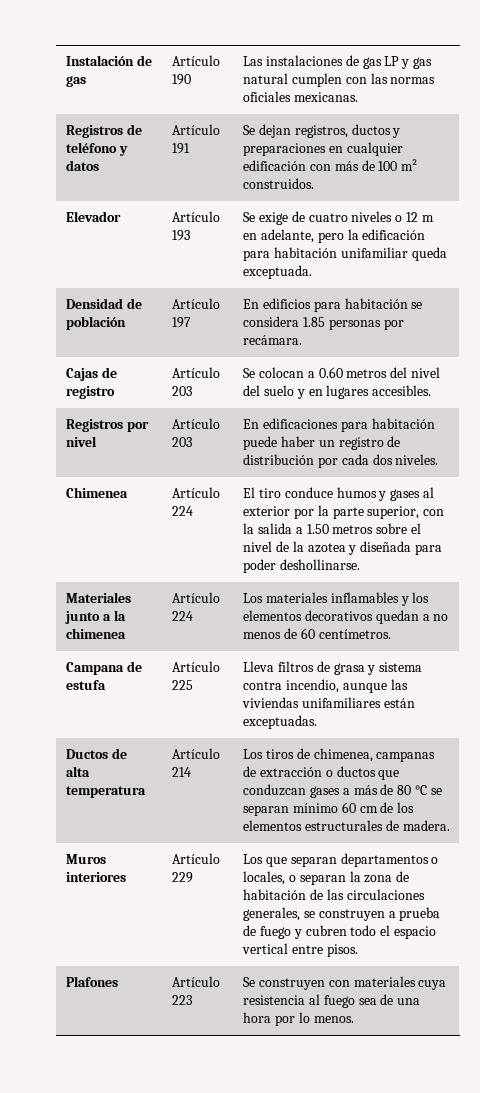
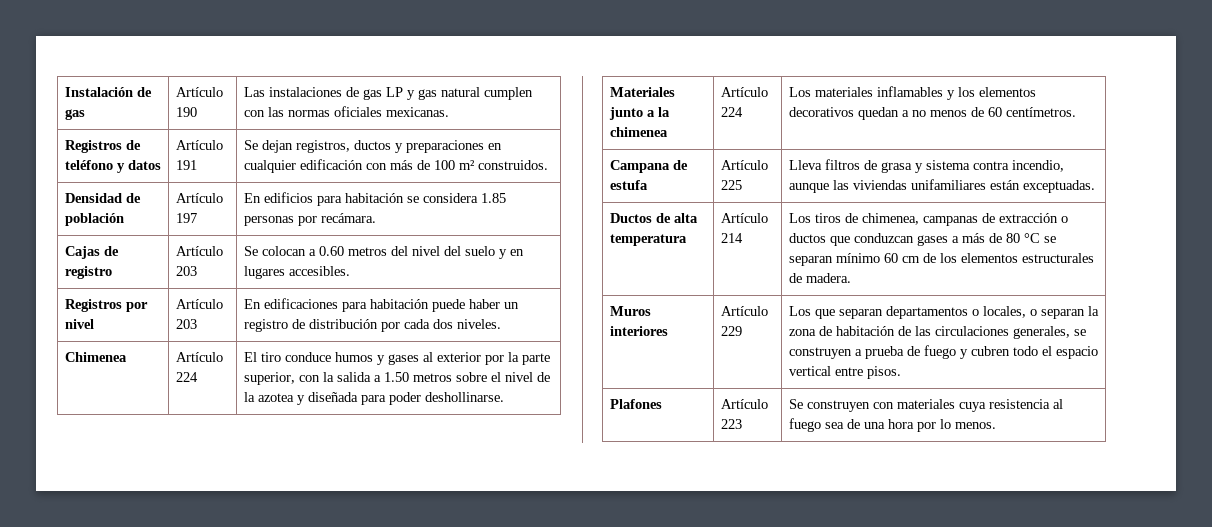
[66,211,122,222] [172,211,221,222] [172,230,191,241] [243,211,434,225] [243,229,426,243] [243,247,447,261] [243,265,313,279] // Elevador | Artículo 193 | Se exige de cuatro niveles o 12 m en adelante, pero la edificación para habitación unifamiliar queda exceptuada. -> (548, 165) none

